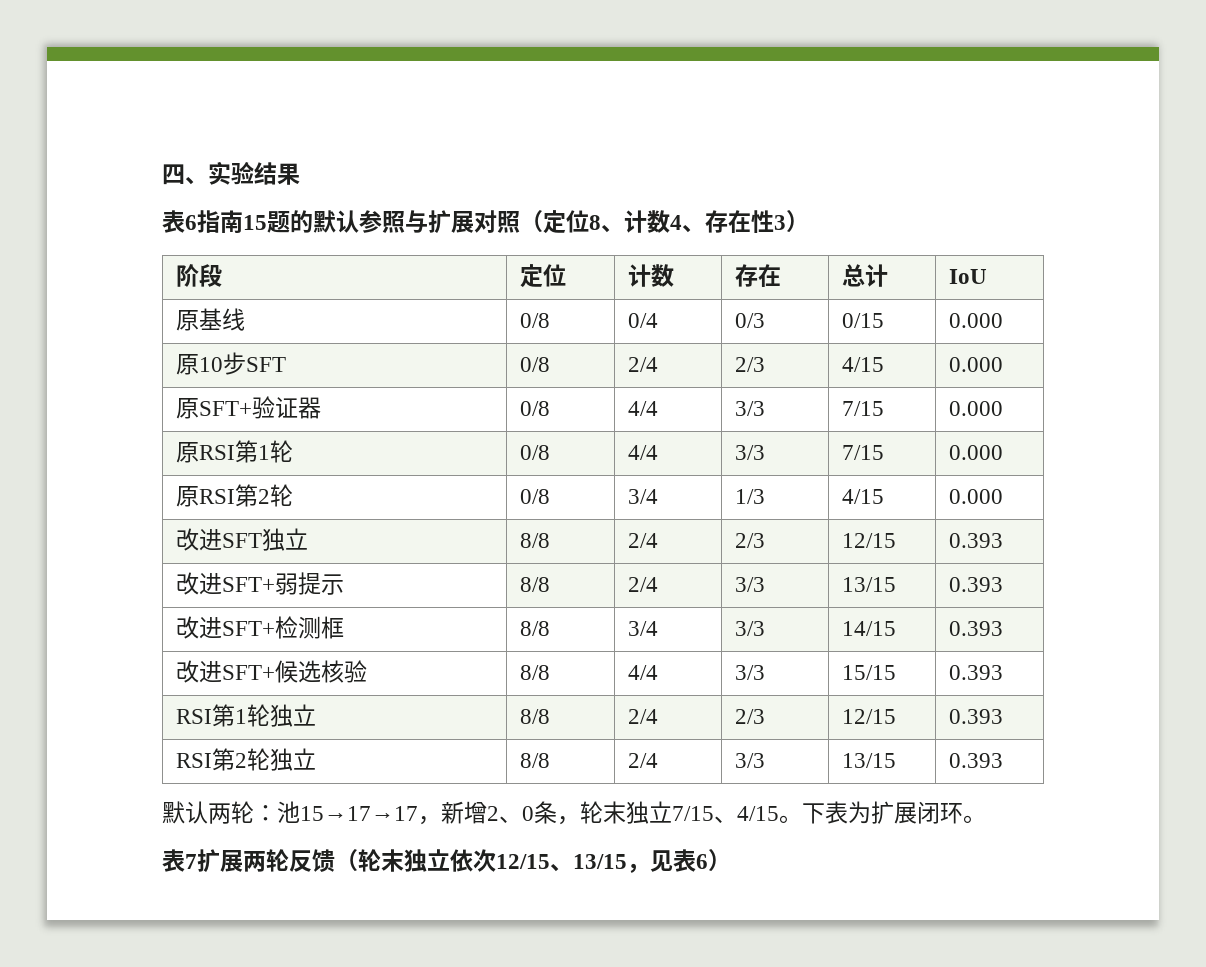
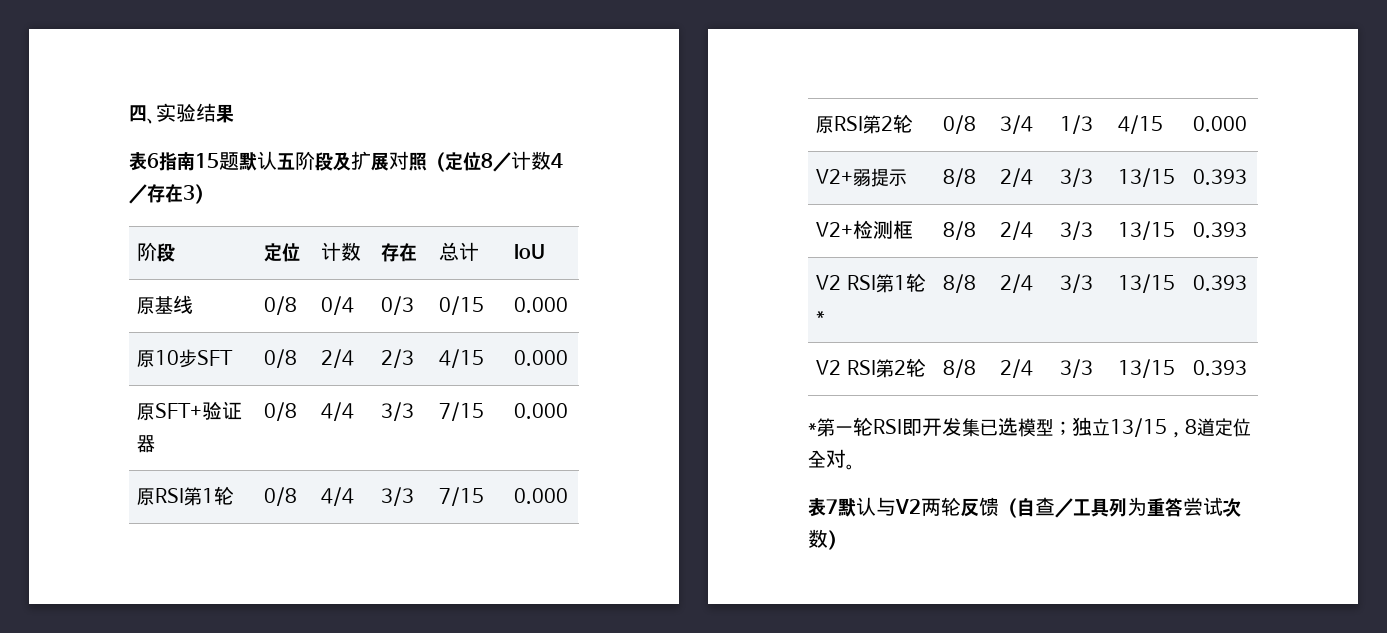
[290,210,428,233] 的默认参照与 -> [239,151,351,171] 默认五阶段及
[601,225,624,233] 、 -> [493,152,511,172] ／
[682,210,774,233] 、存在性 -> [129,184,183,204] ／存在
[176,528,309,551] [520,533,551,548] [628,533,659,548] [735,533,766,548] [842,533,897,548] [949,533,1004,548] [176,572,276,595] 改进SFT独立 | 8/8 | 2/4 | 2/3 | 12/15 | 0.393 // 改进SFT+ -> [816,169,854,184] V2+
[176,616,276,639] 改进SFT+ -> [816,222,854,237] V2+
[628,621,659,636] [735,621,766,636] [842,621,897,636] [949,621,1004,636] [176,660,368,683] [520,665,551,680] [628,665,659,680] [735,665,766,680] [842,665,897,680] [949,665,1004,680] [176,704,317,727] [520,709,551,724] [628,709,659,724] [735,709,766,724] [842,709,897,724] [949,709,1004,724] [176,748,317,771] [520,753,551,768] [628,753,659,768] [735,753,766,768] [842,753,897,768] [949,753,1004,768] [162,801,986,825] [162,849,708,873] 3/4 | 3/3 | 14/15 | 0.393 // 改进SFT+候选核验 | 8/8 | 4/4 | 3/3 | 15/15 | 0.393 // RSI第1轮独立 | 8/8 | 2/4 | 2/3 | 12/15 | 0.393 // RSI第2轮独立 | 8/8 | 2/4 | 3/3 | 13/15 | 0.393 // 默认两轮：池15→17→17，新增2、0条，轮末独立7/15、4/15。下表为扩展闭环。 // 表7扩展两轮反馈（轮末独立依次12/15、13/15，见表6 -> [1000,221,1034,240] [1060,221,1094,240] [1118,221,1176,240] [1193,222,1248,238] [816,273,926,293] [816,311,826,322] [943,274,977,293] [1000,274,1034,293] [1060,274,1094,293] [1118,274,1176,293] [1193,275,1248,291] [816,358,926,378] [943,359,977,378] [1000,359,1034,378] [1060,359,1094,378] [1118,359,1176,378] [1193,360,1248,376] [808,417,1251,438] [808,449,855,470] [808,497,1241,518] [808,529,828,548] 2/4 | 3/3 | 13/15 | 0.393 // V2 RSI第1轮* | 8/8 | 2/4 | 3/3 | 13/15 | 0.393 // V2 RSI第2轮 | 8/8 | 2/4 | 3/3 | 13/15 | 0.393 // *第一轮RSI即开发集已选模型；独立13/15，8道定位全对。 // 表7默认与V2两轮反馈（自查／工具列为重答尝试次数

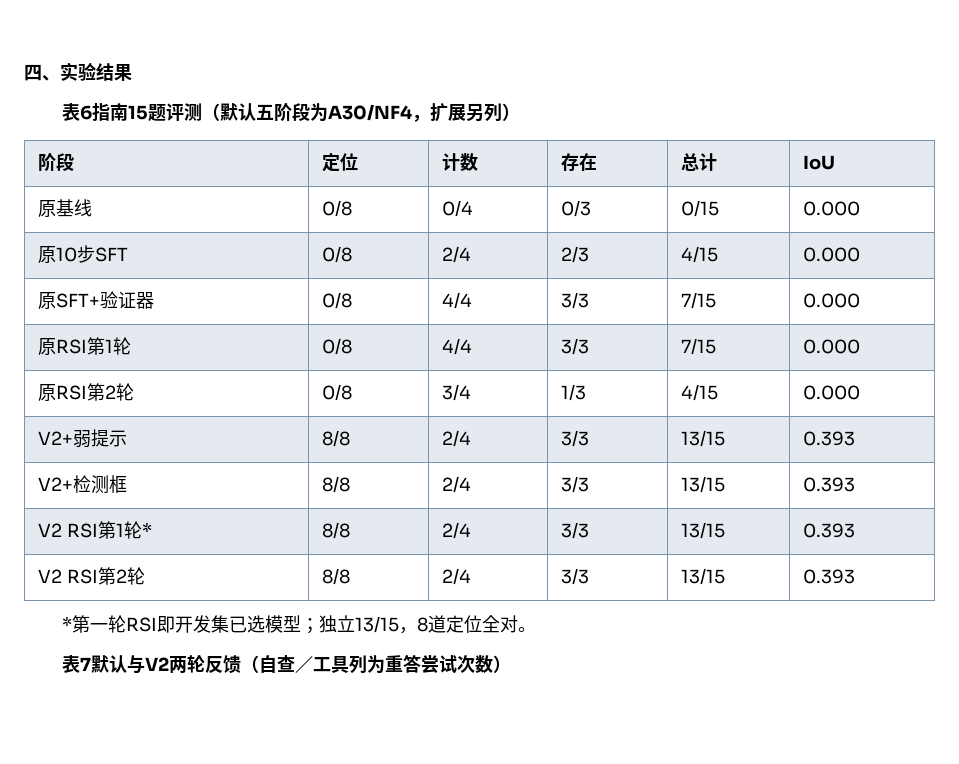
(239, 161) none -> [166,103,221,121] 评测（
[333,151,563,172] [129,184,195,204] 及扩展对照（定位8／计数4／存在3 -> [310,103,503,122] 为A30/NF4，扩展另列

